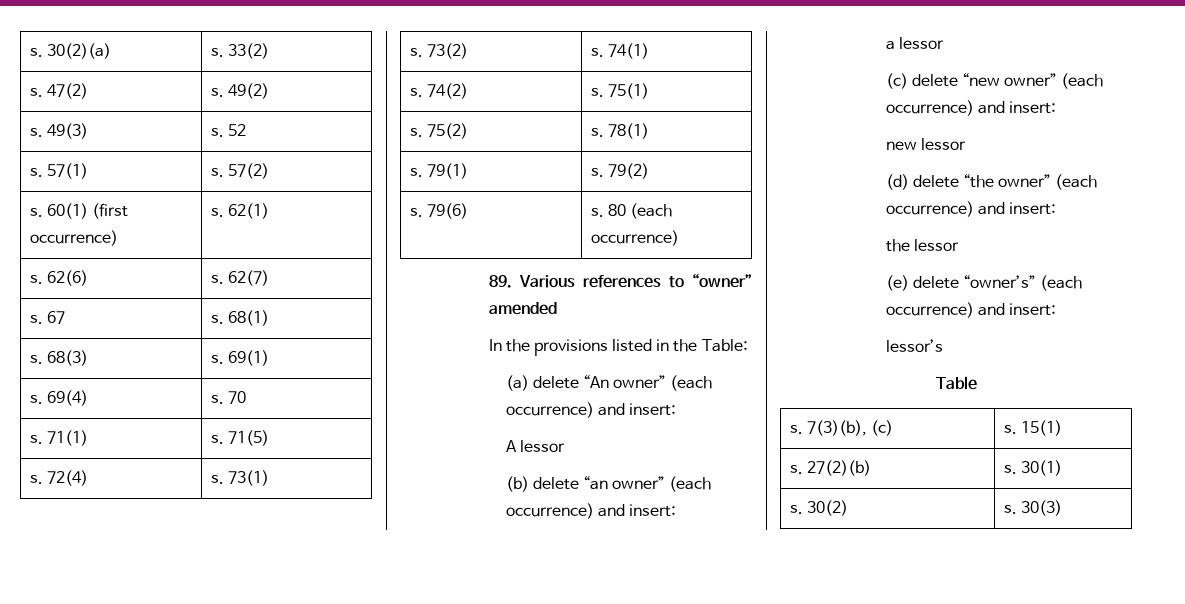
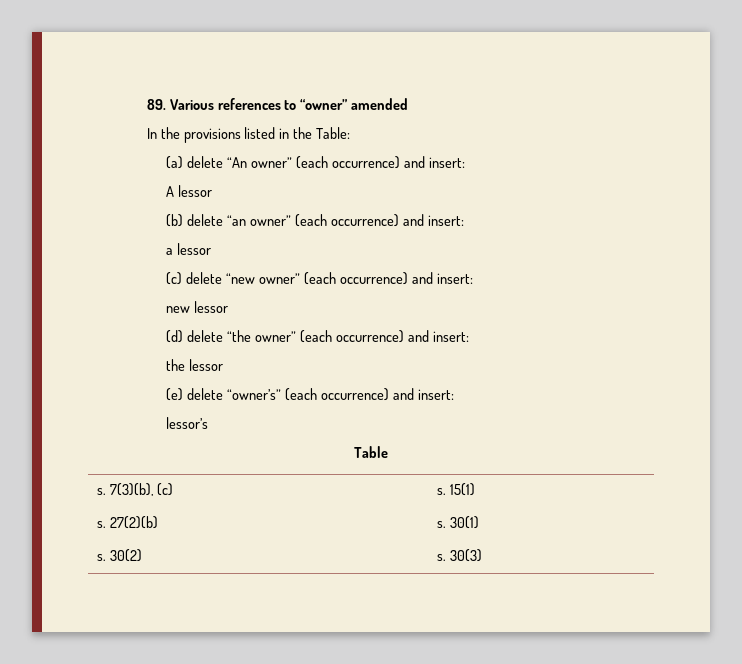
[29,43,112,59] [210,43,270,59] [29,83,89,99] [210,83,270,99] [29,123,89,139] [210,124,247,137] [29,163,89,179] [210,163,270,179] [29,203,129,219] [29,230,118,246] [210,203,270,219] [29,270,89,286] [210,270,270,286] [29,311,66,324] [210,310,270,326] [29,350,89,366] [210,350,270,366] [29,390,89,406] [210,391,247,404] [29,430,89,446] [210,430,270,446] [29,470,89,486] [210,470,270,486] [409,43,469,59] [590,43,650,59] [409,83,469,99] [590,83,650,99] [409,123,469,139] [590,123,650,139] [409,163,469,179] [590,163,650,179] [409,203,469,219] [590,203,673,219] [590,230,679,246] s. 30(2)(a) | s. 33(2) // s. 47(2) | s. 49(2) // s. 49(3) | s. 52 // s. 57(1) | s. 57(2) // s. 60(1) (first occurrence) | s. 62(1) // s. 62(6) | s. 62(7) // s. 67 | s. 68(1) // s. 68(3) | s. 69(1) // s. 69(4) | s. 70 // s. 71(1) | s. 71(5) // s. 72(4) | s. 73(1) // s. 73(2) | s. 74(1) // s. 74(2) | s. 75(1) // s. 75(2) | s. 78(1) // s. 79(1) | s. 79(2) // s. 79(6) | s. 80 (each occurrence) // -> (146, 104) none

